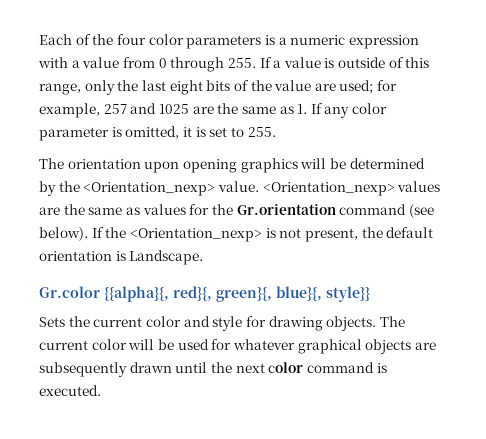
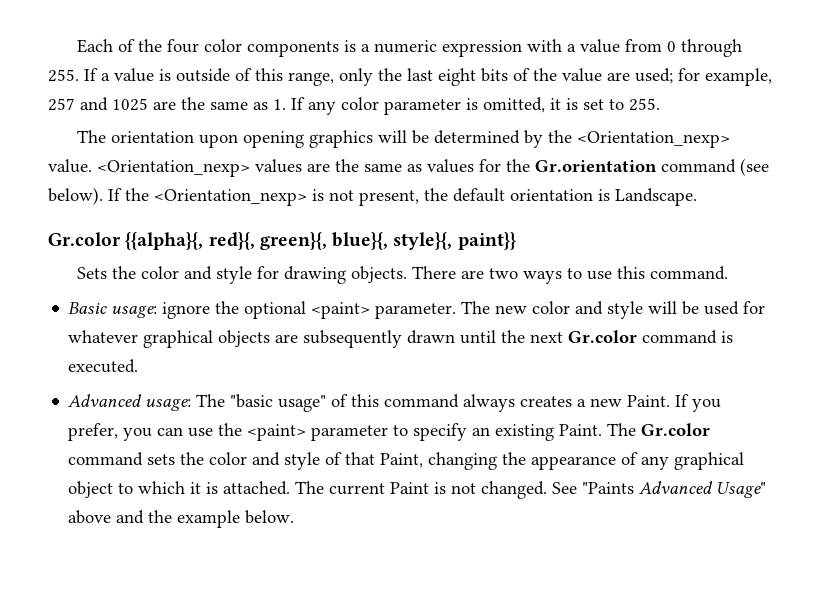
[186,35,262,49] parameters -> [246,41,339,57] components
[326,286,370,302] style}} -> [393,232,516,250] style}{, paint}}
[93,317,143,327] current -> (136, 272) none
[379,316,405,327] [39,339,127,350] The current color -> [411,266,728,284] [68,301,644,319] There are two ways to use this command. // Basic usage: ignore the optional <paint> parameter. The new color and style
[268,362,304,373] color -> [568,330,638,343] Gr.color
(101, 390) none -> [68,394,722,412] [68,423,711,441] [68,452,745,470] [68,481,767,499] [68,510,295,528] // Advanced usage: The "basic usage" of this command always creates a new Paint. If you prefer, you can use the <paint> parameter to specify an existing Paint. The Gr.color command sets the color and style of that Paint, changing the appearance of any graphical object to which it is attached. The current Paint is not changed. See "Paints Advanced Usage" above and the example below.

